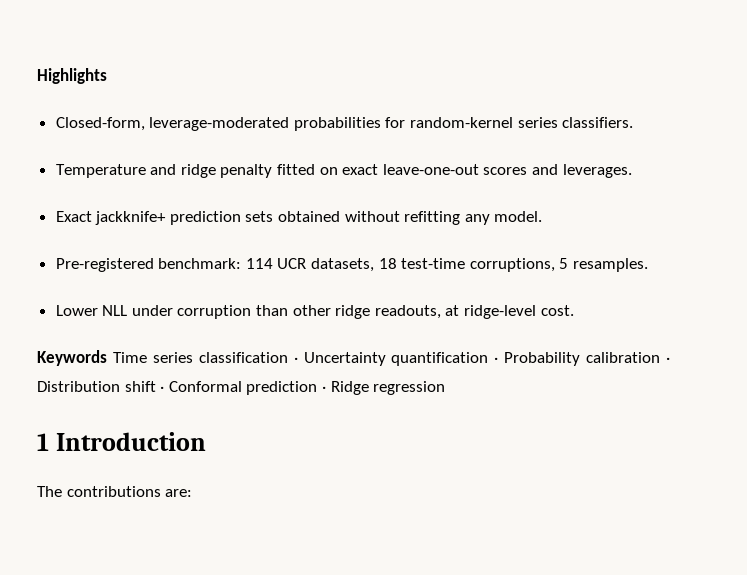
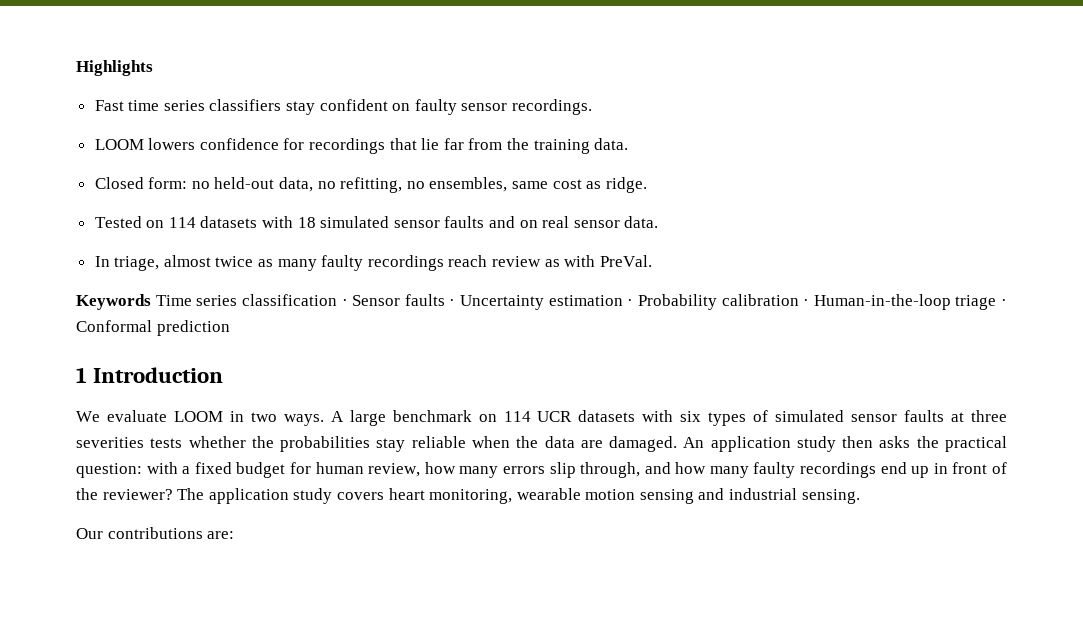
[55,117,634,131] [55,164,632,178] [55,211,543,225] [55,258,649,272] [55,305,574,319] Closed-form, leverage-moderated probabilities for random-kernel series classifiers. // Temperature and ridge penalty fitted on exact leave-one-out scores and leverages. // Exact jackknife+ prediction sets obtained without refitting any model. // Pre-registered benchmark: 114 UCR datasets, 18 test-time corruptions, 5 resamples. // Lower NLL under corruption than other ridge readouts, at ridge-level cost. -> [94,99,593,115] [94,138,629,154] [94,177,647,193] [94,216,659,228] [94,255,652,271] Fast time series classifiers stay confident on faulty sensor recordings. // LOOM lowers confidence for recordings that lie far from the training data. // Closed form: no held-out data, no refitting, no ensembles, same cost as ridge. // Tested on 114 datasets with 18 simulated sensor faults and on real sensor data. // In triage, almost twice as many faulty recordings reach review as with PreVal.
[303,352,489,366] Uncertainty quantification -> [352,294,623,310] Sensor faults · Uncertainty estimation
[37,381,156,392] Distribution shift -> [813,294,997,310] Human-in-the-loop triage
[321,381,446,395] · Ridge regression -> (230, 328) none
[37,486,62,497] The -> [76,410,1008,426] [76,436,1008,452] [76,462,1008,478] [76,488,860,504] [76,528,103,539] We evaluate LOOM in two ways. A large benchmark on 114 UCR datasets with six types of simulated sensor faults at three severities tests whether the probabilities stay reliable when the data are damaged. An application study then asks the practical question: with a fixed budget for human review, how many errors slip through, and how many faulty recordings end up in front of the reviewer? The application study covers heart monitoring, wearable motion sensing and industrial sensing. // Our

